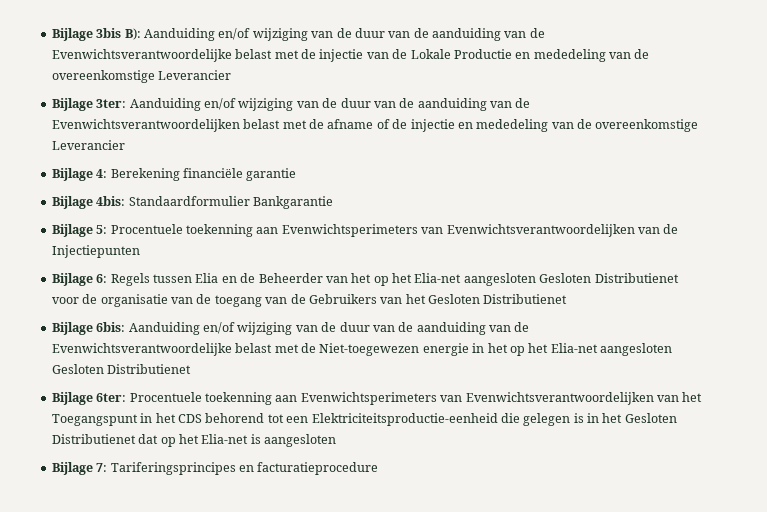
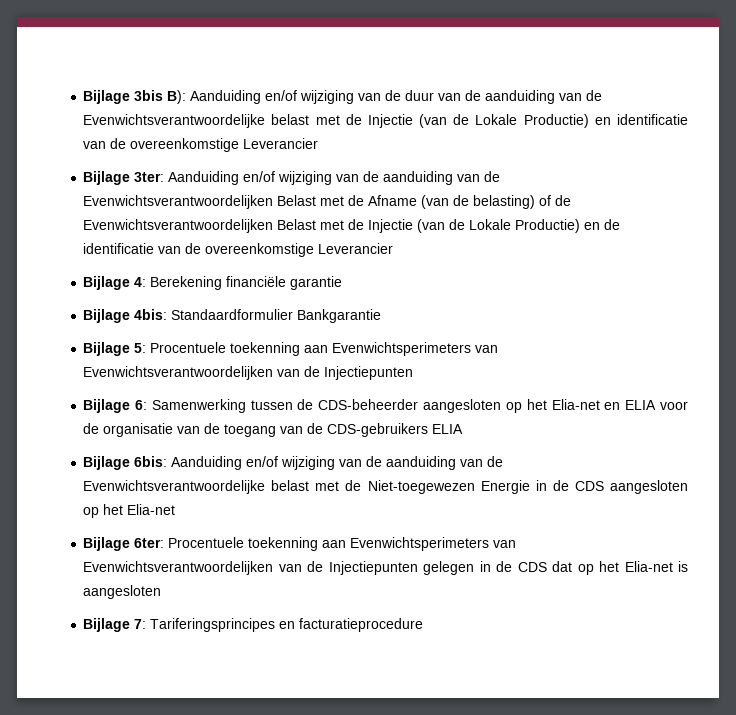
[319,49,606,62] injectie van de Lokale Productie en mededeling -> [367,114,689,128] Injectie (van de Lokale Productie) en identificatie
[340,98,415,108] duur van de -> (380, 176) none
[243,119,549,132] belast met de afname of de injectie en mededeling -> [277,195,572,209] [83,219,621,233] [83,243,155,254] Belast met de Afname (van de belasting) of de Evenwichtsverantwoordelijken Belast met de Injectie (van de Lokale Productie) en de identificatie
[110,273,679,286] Regels tussen Elia en de Beheerder van het op het Elia-net aangesloten Gesloten Distributienet -> [151,399,657,413] Samenwerking tussen de CDS-beheerder aangesloten op het Elia-net en ELIA
[308,294,568,304] Gebruikers van het Gesloten Distributienet -> [327,423,464,437] CDS-gebruikers ELIA
[339,322,414,332] duur van de -> (383, 461) none
[422,343,673,356] [51,364,192,374] energie in het op het Elia-net aangesloten Gesloten Distributienet -> [480,480,689,494] [83,504,176,518] Energie in de CDS aangesloten op het Elia-net
[682,392,703,402] [51,413,677,426] [51,434,136,444] het Toegangspunt in het CDS behorend tot een Elektriciteitsproductie-eenheid die gelegen is in het Gesloten Distributienet -> [307,561,547,575] de Injectiepunten gelegen in de CDS

